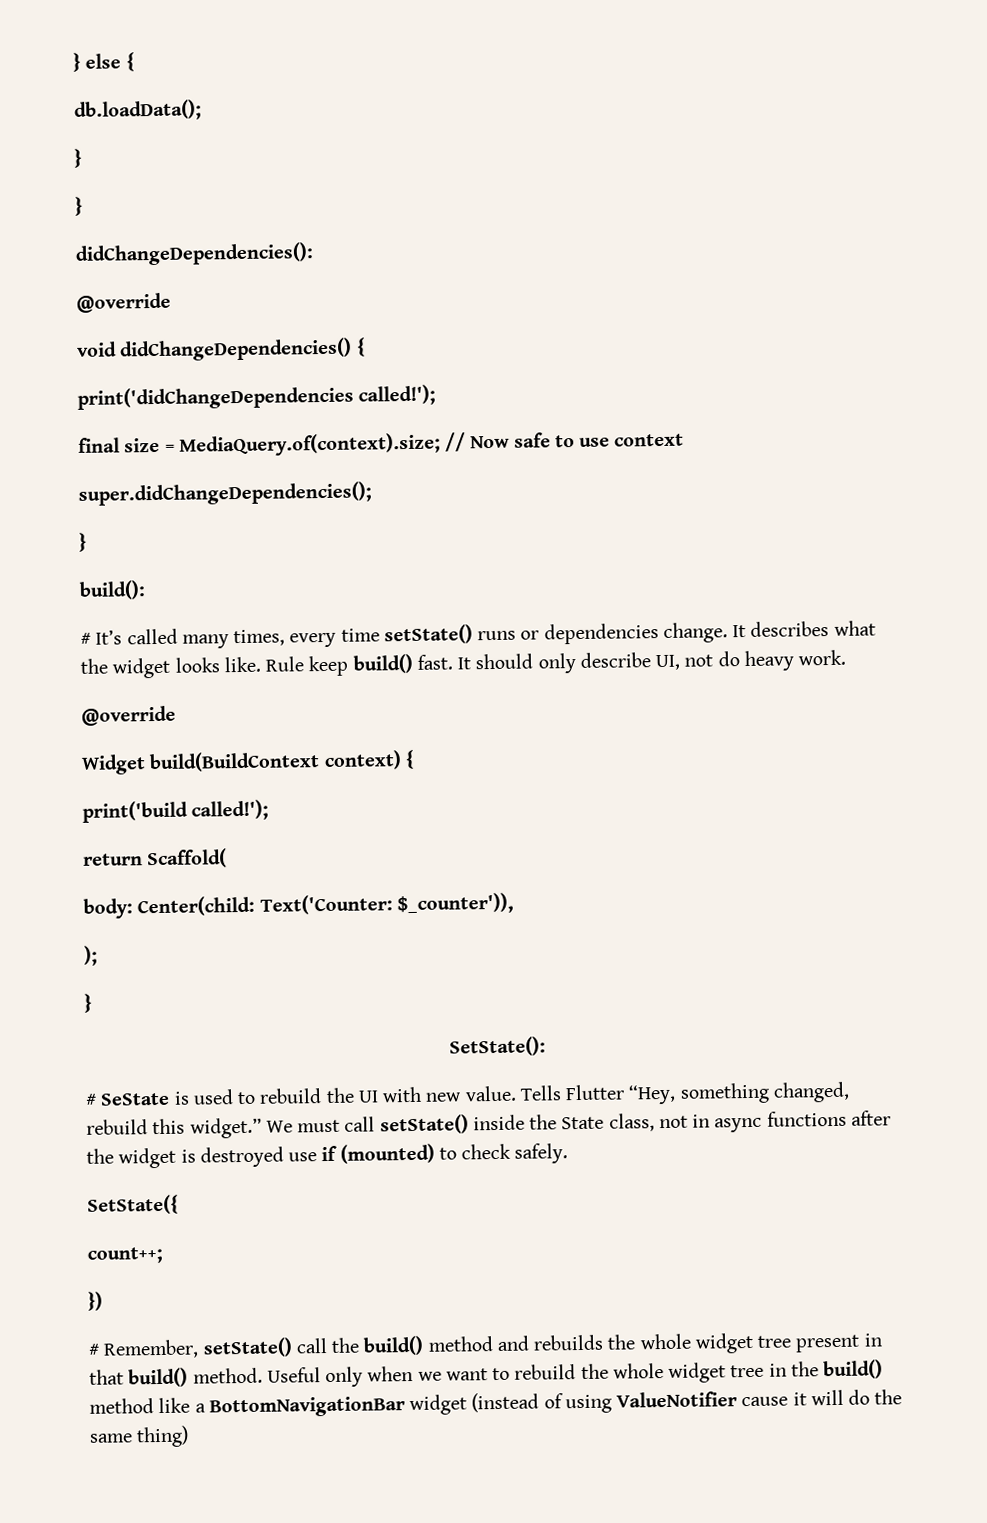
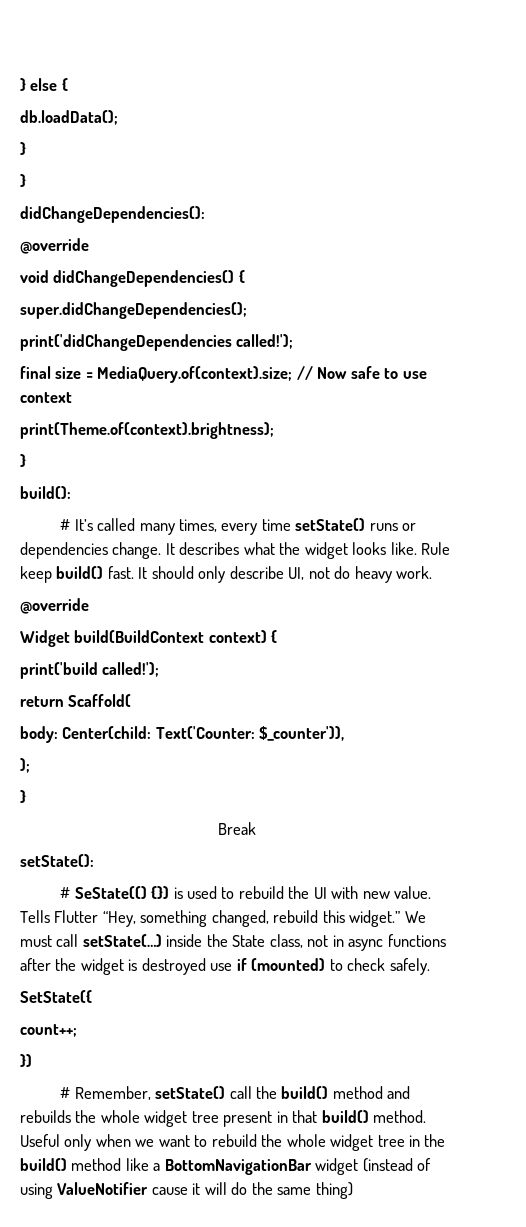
(365, 347) none -> [20,302,247,319] // super.didChangeDependencies();
[78,481,372,506] super.didChangeDependencies(); -> [20,422,274,439] print(Theme.of(context).brightness);
[448,1036,546,1057] [85,1092,171,1106] SetState(): // # SeState -> [217,822,256,835] [20,854,94,867] [60,886,170,899] Break // setState(): // # SeState(() {})
[379,1114,469,1135] setState() -> [82,934,162,947] setState(…)

